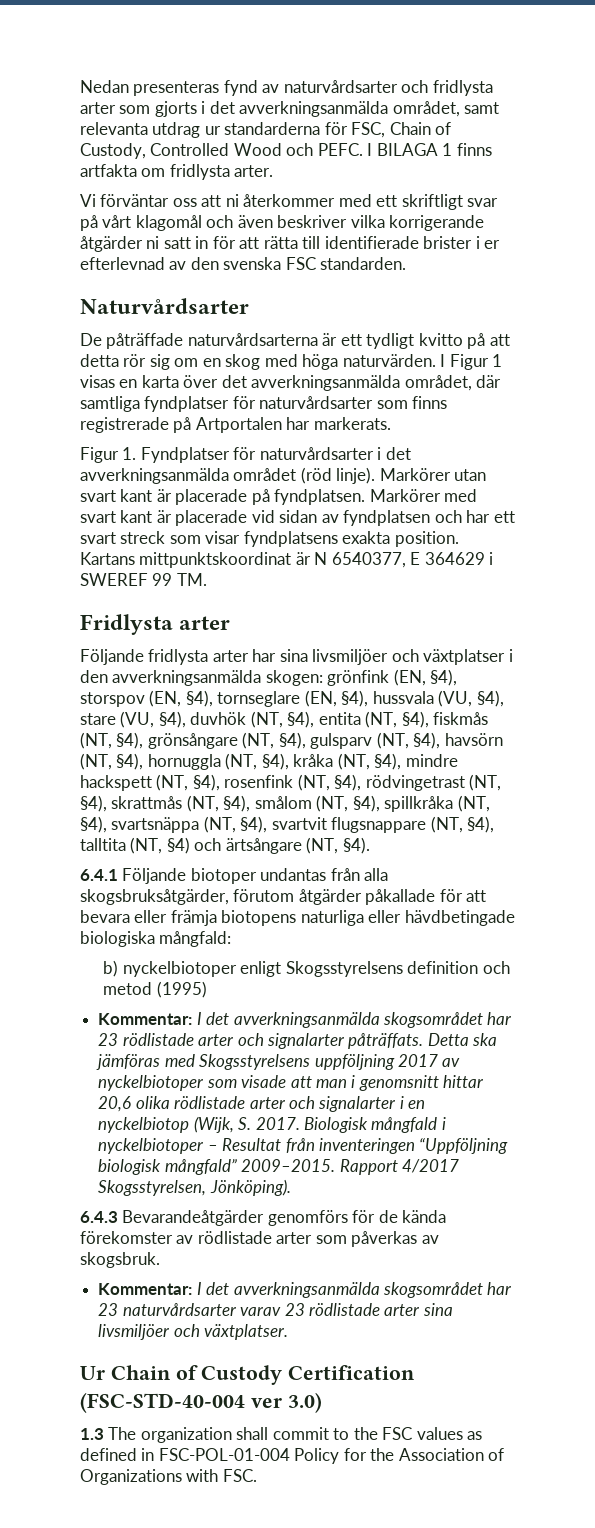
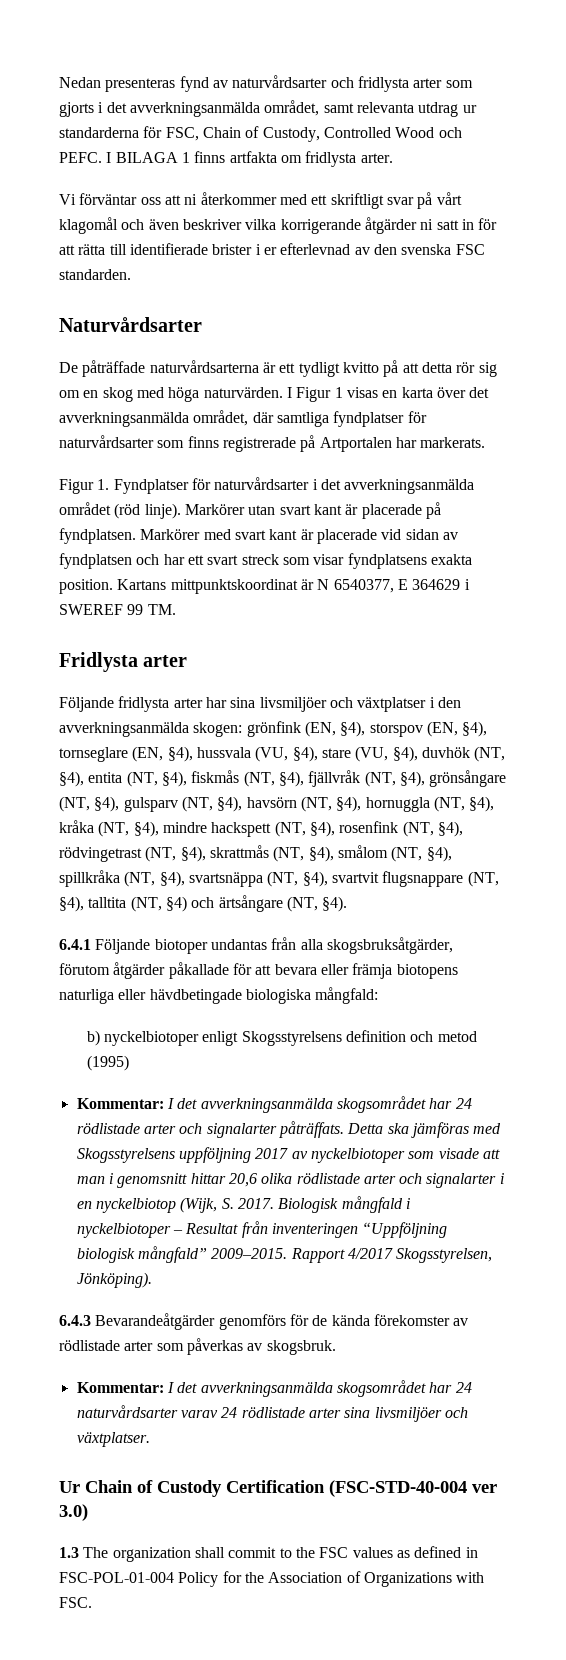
(144, 740) none -> [308,770,425,787] fjällvråk (NT, §4),
[98,1033,119,1046] 23 -> [455,1098,472,1109] 24
[98,1303,119,1316] 23 -> [455,1382,472,1393] 24
[284,1303,305,1316] 23 -> [221,1407,238,1418] 24

